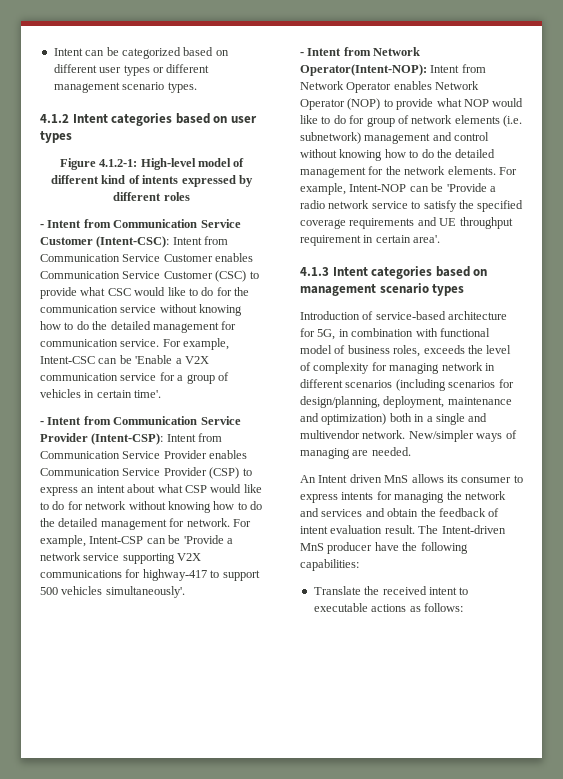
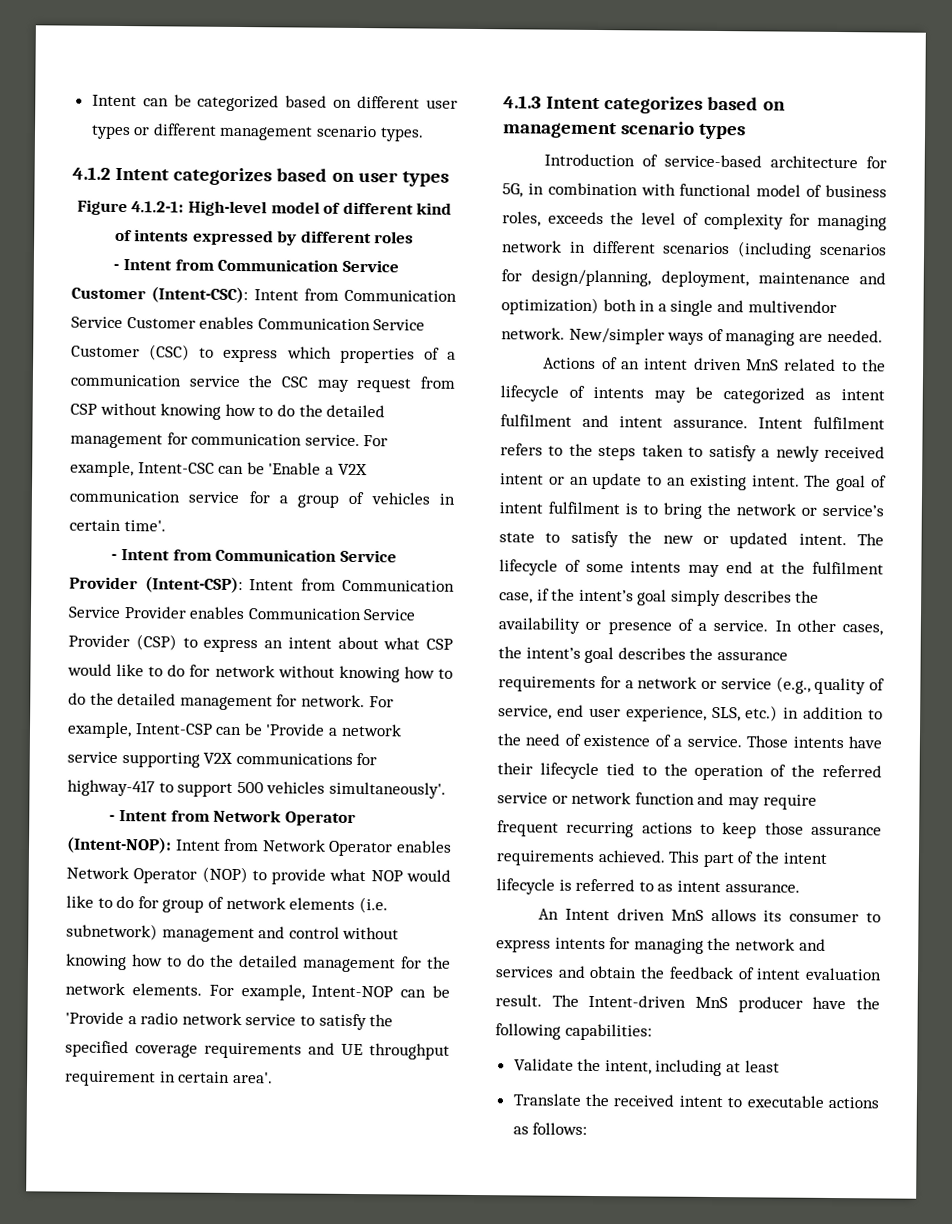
[111,113,173,126] categories -> [173,167,273,186] categorizes
[40,287,249,299] [40,305,157,313] provide what CSC would like to do for the communication service -> [223,346,457,364] [70,374,455,393] [70,403,97,415] express which properties of a communication service the CSC may request from CSP
[300,64,427,76] Operator(Intent-NOP): -> [284,811,356,826] [66,836,172,854] Operator (Intent-NOP):
[371,266,433,279] categories -> [604,96,704,114] categorizes
(411, 451) none -> [543,357,886,372] [500,385,885,404] [500,414,885,430] [500,443,885,462] [500,472,887,492] [499,501,884,519] [499,530,884,549] [499,559,884,578] [499,588,820,607] [498,617,883,636] [498,646,788,664] [498,676,885,695] [498,704,883,722] [497,733,882,749] [497,762,882,781] [497,791,817,810] [497,820,882,839] [496,850,827,868] [496,878,800,895] // Actions of an intent driven MnS related to the lifecycle of intents may be categorized as intent fulfilment and intent assurance. Intent fulfilment refers to the steps taken to satisfy a newly received intent or an update to an existing intent. The goal of intent fulfilment is to bring the network or service’s state to satisfy the new or updated intent. The lifecycle of some intents may end at the fulfilment case, if the intent’s goal simply describes the availability or presence of a service. In other cases, the intent’s goal describes the assurance requirements for a network or service (e.g., quality of service, end user experience, SLS, etc.) in addition to the need of existence of a service. Those intents have their lifecycle tied to the operation of the referred service or network function and may require frequent recurring actions to keep those assurance requirements achieved. This part of the intent lifecycle is referred to as intent assurance.
(359, 565) none -> [513,1058,780,1077] // Validate the intent, including at least

